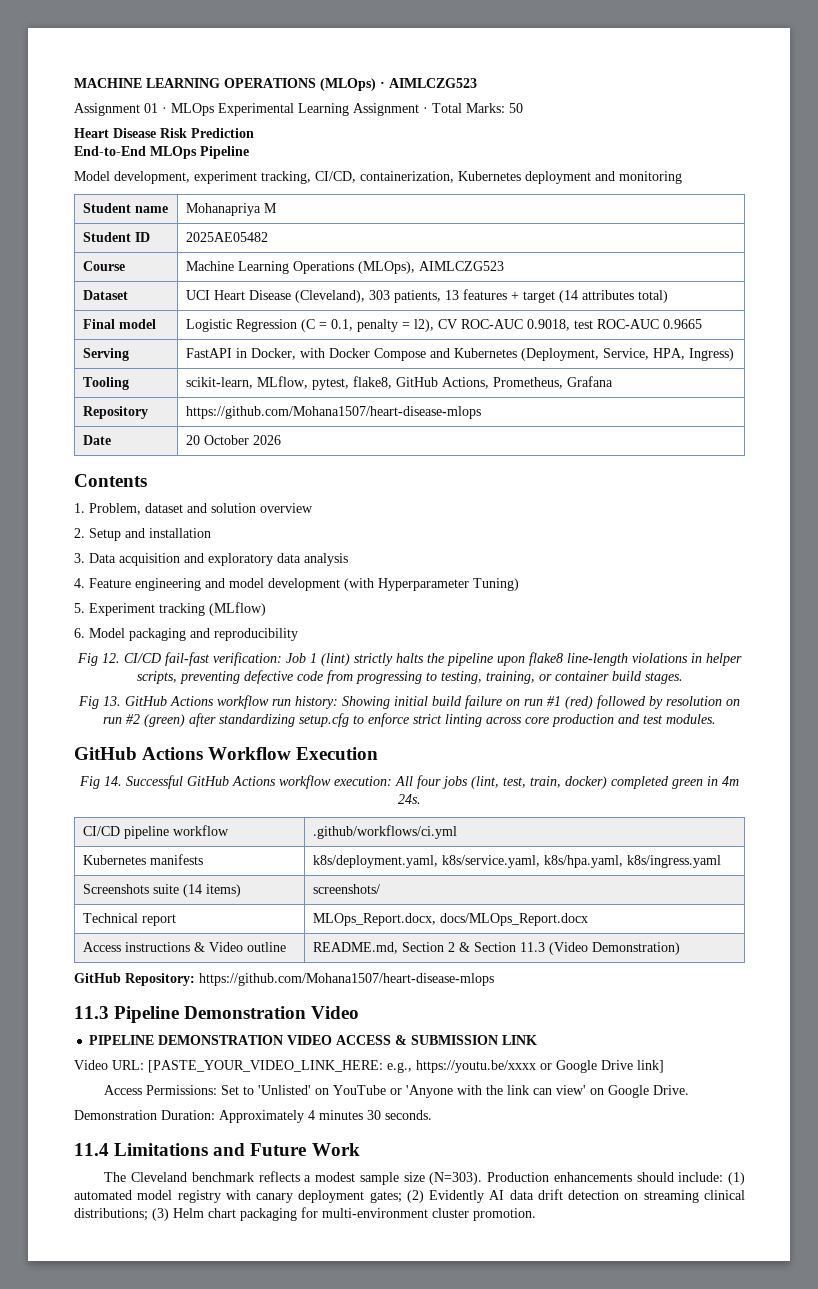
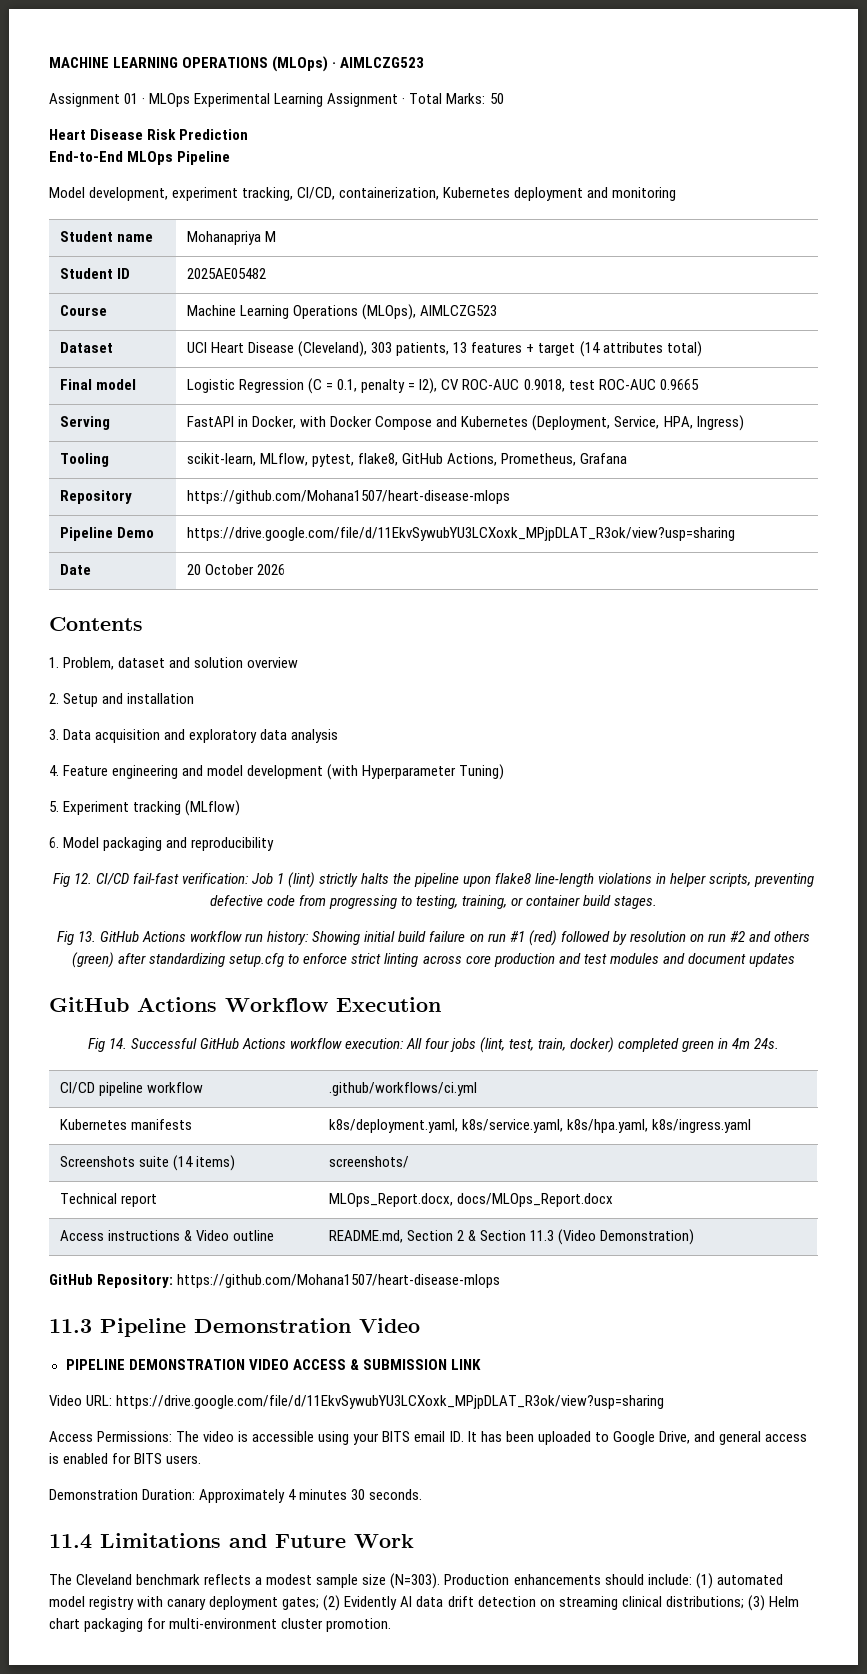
(481, 412) none -> [60,527,155,541] [187,527,736,541] // Pipeline Demo | https://drive.google.com/file/d/11EkvSywubYU3LCXoxk_MPjpDLAT_R3ok/view?usp=sharing
(140, 719) none -> [748,931,811,942] and others
[666,714,716,724] modules. -> [609,953,795,967] modules and document updates
[148,1060,664,1073] [104,1085,690,1098] [PASTE_YOUR_VIDEO_LINK_HERE: e.g., https://youtu.be/xxxx or Google Drive link] // Access Permissions: Set to 'Unlisted' on YouTube or 'Anyone with the link can view' on Google Drive. -> [116,1395,665,1409] [49,1431,807,1445] [49,1453,202,1464] https://drive.google.com/file/d/11EkvSywubYU3LCXoxk_MPjpDLAT_R3ok/view?usp=sharing // Access Permissions: The video is accessible using your BITS email ID. It has been uploaded to Google Drive, and general access is enabled for BITS users.

